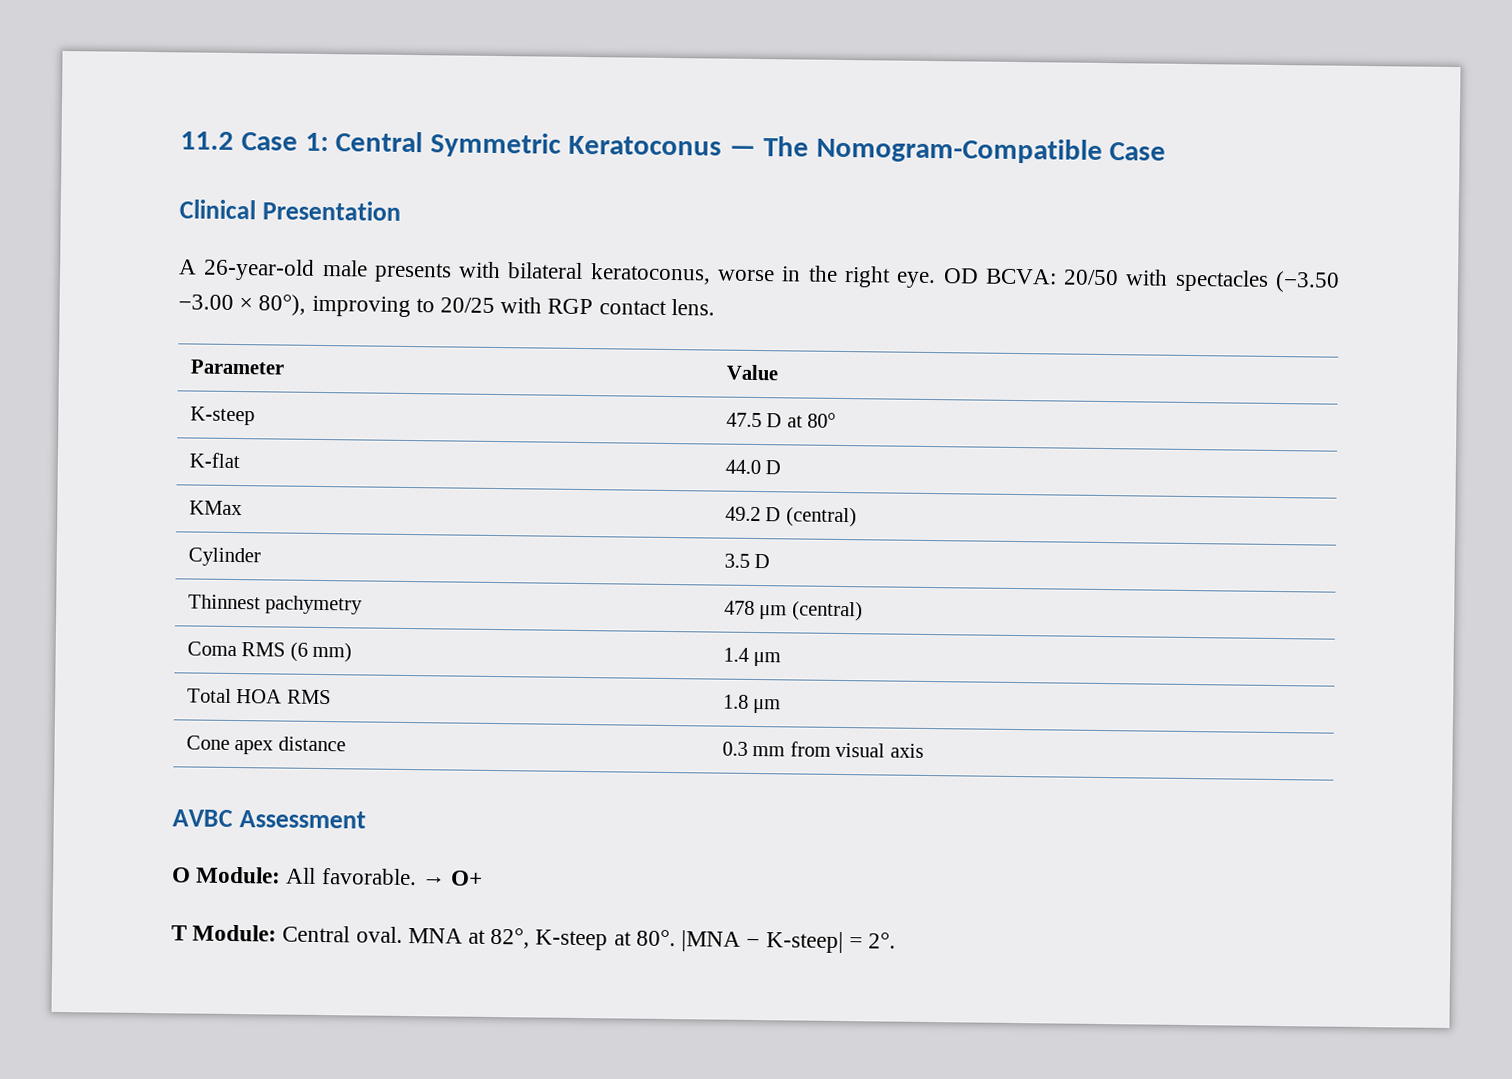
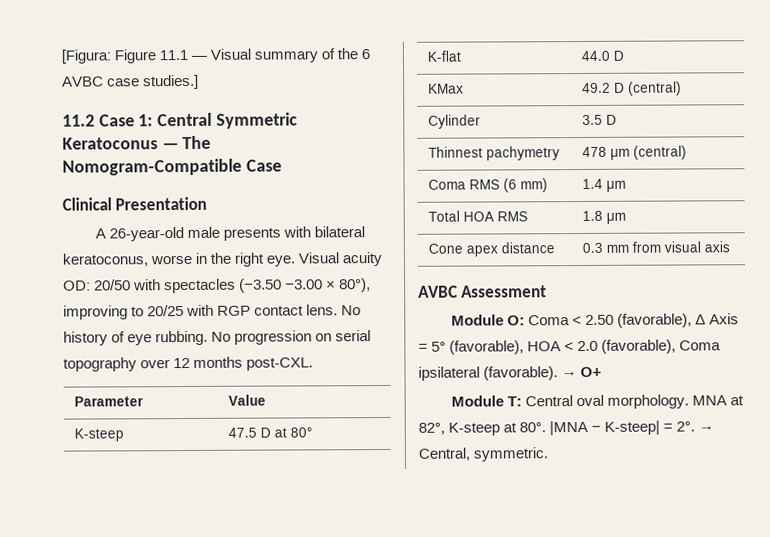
(180, 140) none -> [61,48,371,64] [62,74,200,90] [Figura: Figure 11.1 — Visual summary of the 6 AVBC case studies.] //
[942,268,1057,285] OD BCVA: -> [298,252,383,267] [63,280,91,291] Visual acuity OD:
(715, 307) none -> [341,305,362,316] [63,330,372,346] [63,356,314,372] No history of eye rubbing. No progression on serial topography over 12 months post-CXL.
[172,866,484,886] [171,924,403,943] O Module: All favorable. → O+ // T Module: Central oval. -> [450,313,740,328] [418,339,722,355] [418,366,603,381] [450,394,689,409] Module O: Coma < 2.50 (favorable), Δ Axis = 5° (favorable), HOA < 2.0 (favorable), Coma ipsilateral (favorable). → O+ // Module T: Central oval morphology.
(896, 940) none -> [698,425,715,432] [418,447,549,462] → Central, symmetric.

